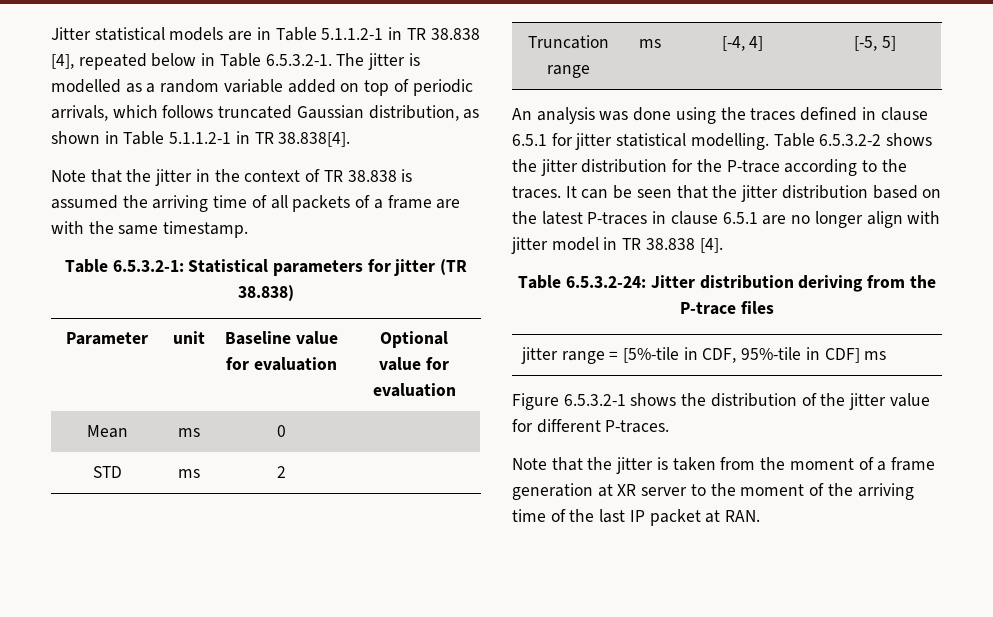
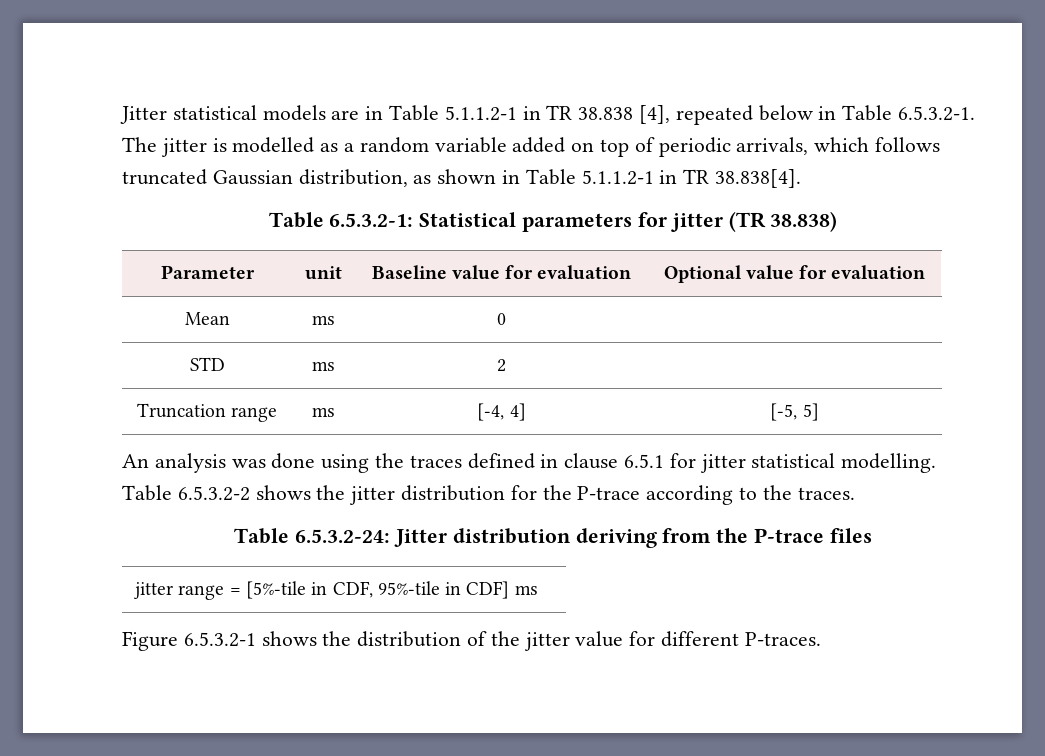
[51,169,413,186] [51,195,461,212] [51,221,249,238] // Note that the jitter in the context of TR 38.838 is assumed the arriving time of all packets of a frame are with the same timestamp. -> (802, 178) none
[565,185,942,202] [512,211,941,228] [511,237,723,254] It can be seen that the jitter distribution based on the latest P-traces in clause 6.5.1 are no longer align with jitter model in TR 38.838 [4]. -> (855, 493) none
[512,457,935,474] [512,483,914,500] [512,509,761,526] // Note that the jitter is taken from the moment of a frame generation at XR server to the moment of the arriving time of the last IP packet at RAN. -> (821, 639) none

